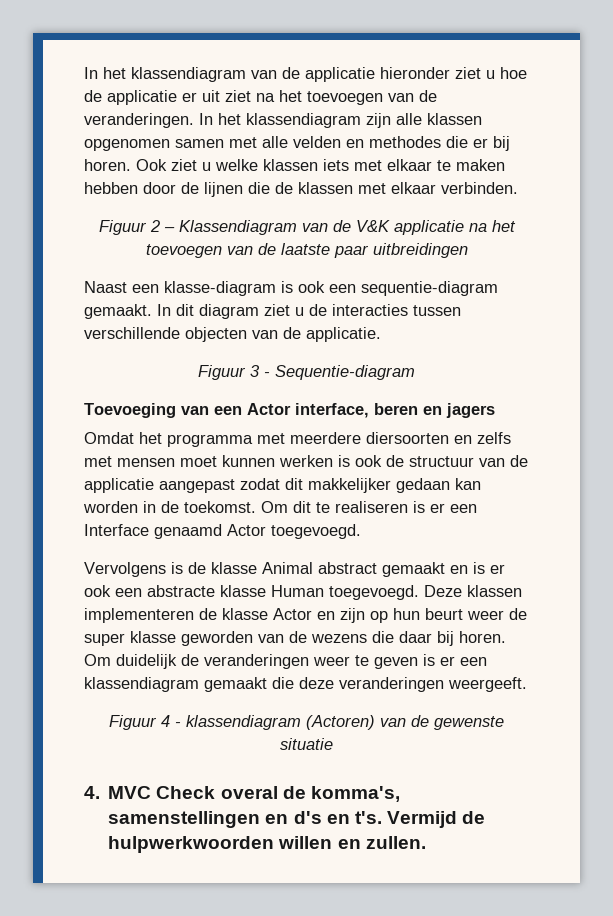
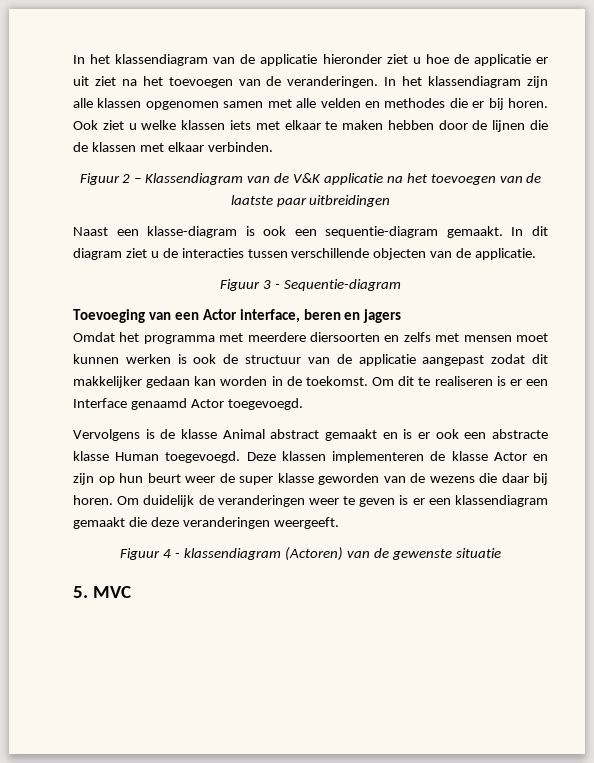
[84,786,400,802] [108,811,486,828] [108,836,426,853] 4. MVC Check overal de komma's, samenstellingen en d's en t's. Vermijd de hulpwerkwoorden willen en zullen. -> [73,586,131,598] 5. MVC

